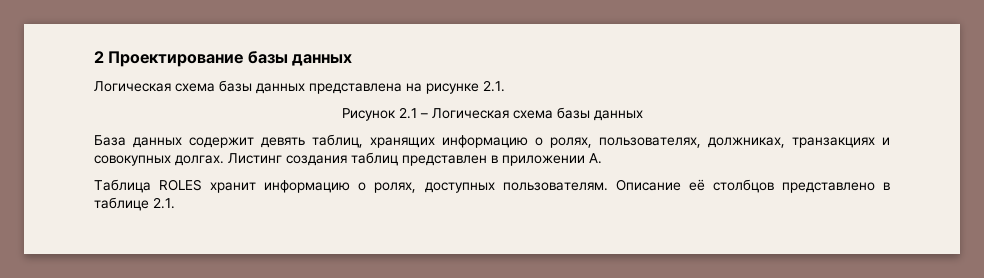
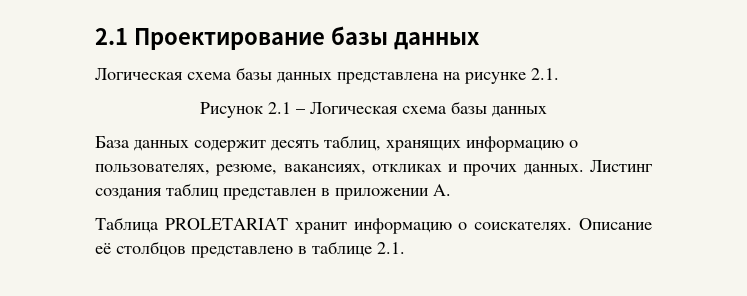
[94,51,104,63] 2 -> [95,28,128,45] 2.1
[261,137,305,148] девять -> [271,140,319,151] десять
[550,137,890,148] [94,155,224,166] ролях, пользователях, должниках, транзакциях и совокупных долгах. -> [95,164,584,176] пользователях, резюме, вакансиях, откликах и прочих данных.
[159,179,203,191] ROLES -> [164,218,288,230] PROLETARIAT
[374,182,608,193] ролях, доступных пользователям. -> [474,222,573,230] соискателях.

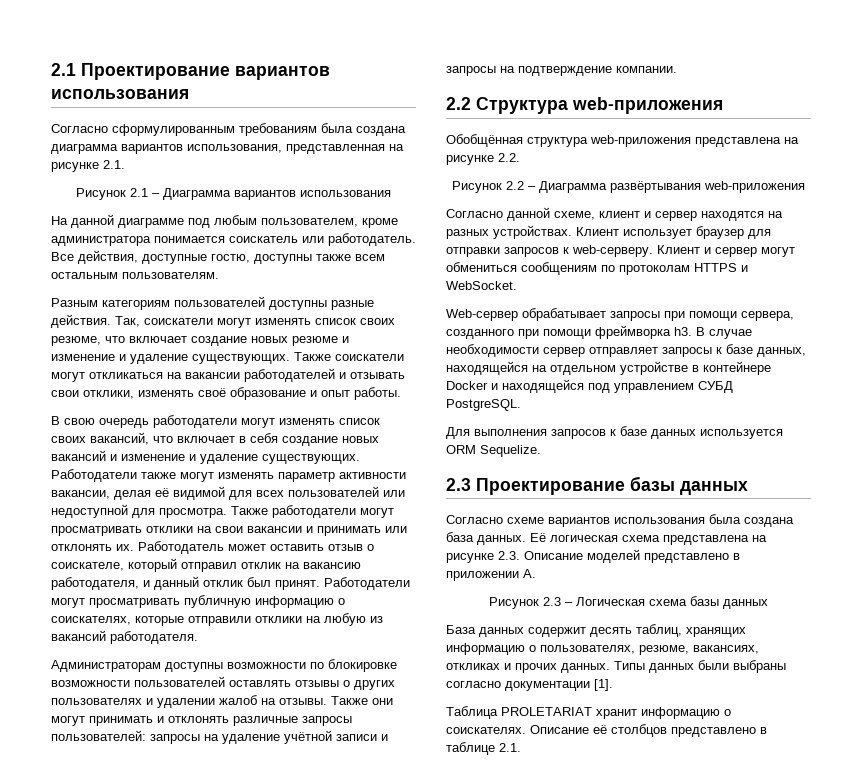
[330,26,479,50] [95,67,439,84] базы данных // Логическая схема базы данных представлена -> [235,66,330,80] [51,89,189,99] [51,123,406,136] [51,144,385,154] вариантов использования // Согласно сформулированным требованиям была создана диаграмма вариантов использования, представленная
(305, 111) none -> [163,188,391,200] [51,214,398,228] [51,233,416,246] [51,250,385,264] [51,272,219,279] [51,296,374,310] [51,314,395,328] [51,336,349,346] [51,352,404,364] [51,368,405,382] [51,387,401,400] [51,415,380,428] [51,432,379,446] [51,450,360,464] [51,469,406,482] [51,486,405,500] [51,504,394,518] [51,526,407,536] [51,541,374,554] [51,558,361,572] [51,576,410,590] [51,595,345,608] [51,613,383,626] [51,630,198,644] [51,659,397,672] [51,676,395,690] [51,695,393,708] [51,716,352,726] [51,730,388,744] [446,66,677,76] [446,97,723,114] [446,134,799,147] [446,153,520,165] [452,181,805,193] [446,207,783,221] [446,225,771,239] [446,245,795,257] [446,262,748,275] [446,281,517,290] [446,308,794,321] [446,325,752,339] [446,344,806,357] [446,361,771,375] [446,379,733,393] [446,399,521,411] [446,426,783,439] [446,445,541,457] [446,476,748,495] [446,514,794,527] [446,532,767,545] [446,549,740,563] [446,569,536,581] [489,597,573,609] Диаграмма вариантов использования // На данной диаграмме под любым пользователем, кроме администратора понимается соискатель или работодатель. Все действия, доступные гостю, доступны также всем остальным пользователям. // Разным категориям пользователей доступны разные действия. Так, соискатели могут изменять список своих резюме, что включает создание новых резюме и изменение и удаление существующих. Также соискатели могут откликаться на вакансии работодателей и отзывать свои отклики, изменять своё образование и опыт работы. // В свою очередь работодатели могут изменять список своих вакансий, что включает в себя создание новых вакансий и изменение и удаление существующих. Работодатели также могут изменять параметр активности вакансии, делая её видимой для всех пользователей или недоступной для просмотра. Также работодатели могут просматривать отклики на свои вакансии и принимать или отклонять их. Работодатель может оставить отзыв о соискателе, который отправил отклик на вакансию работодателя, и данный отклик был принят. Работодатели могут просматривать публичную информацию о соискателях, которые отправили отклики на любую из вакансий работодателя. // Администраторам доступны возможности по блокировке возможности пользователей оставлять отзывы о других пользователях и удалении жалоб на отзывы. Также они могут принимать и отклонять различные запросы пользователей: запросы на удаление учётной записи и запросы на подтверждение компании. // 2.2 Структура web-приложения // Обобщённая структура web-приложения представлена на рисунке 2.2. // Рисунок 2.2 – Диаграмма развёртывания web-приложения // Согласно данной схеме, клиент и сервер находятся на разных устройствах. Клиент использует браузер для отправки запросов к web-серверу. Клиент и сервер могут обмениться сообщениям по протоколам HTTPS и WebSocket. // Web-сервер обрабатывает запросы при помощи сервера, созданного при помощи фреймворка h3. В случае необходимости сервер отправляет запросы к базе данных, находящейся на отдельном устройстве в контейнере Docker и находящейся под управлением СУБД PostgreSQL. // Для выполнения запросов к базе данных используется ORM Sequelize. // 2.3 Проектирование базы данных // Согласно схеме вариантов использования была создана база данных. Её логическая схема представлена на рисунке 2.3. Описание моделей представлено в приложении А. // Рисунок 2.3 –
[590,160,652,172] [95,183,451,200] Листинг создания таблиц представлен в приложении А. -> [614,660,786,673] [446,679,613,691] Типы данных были выбраны согласно документации [1].

